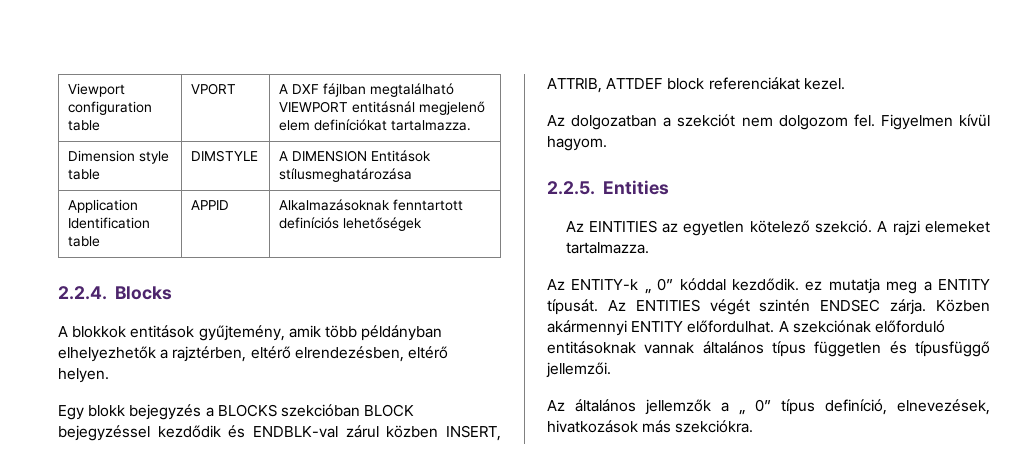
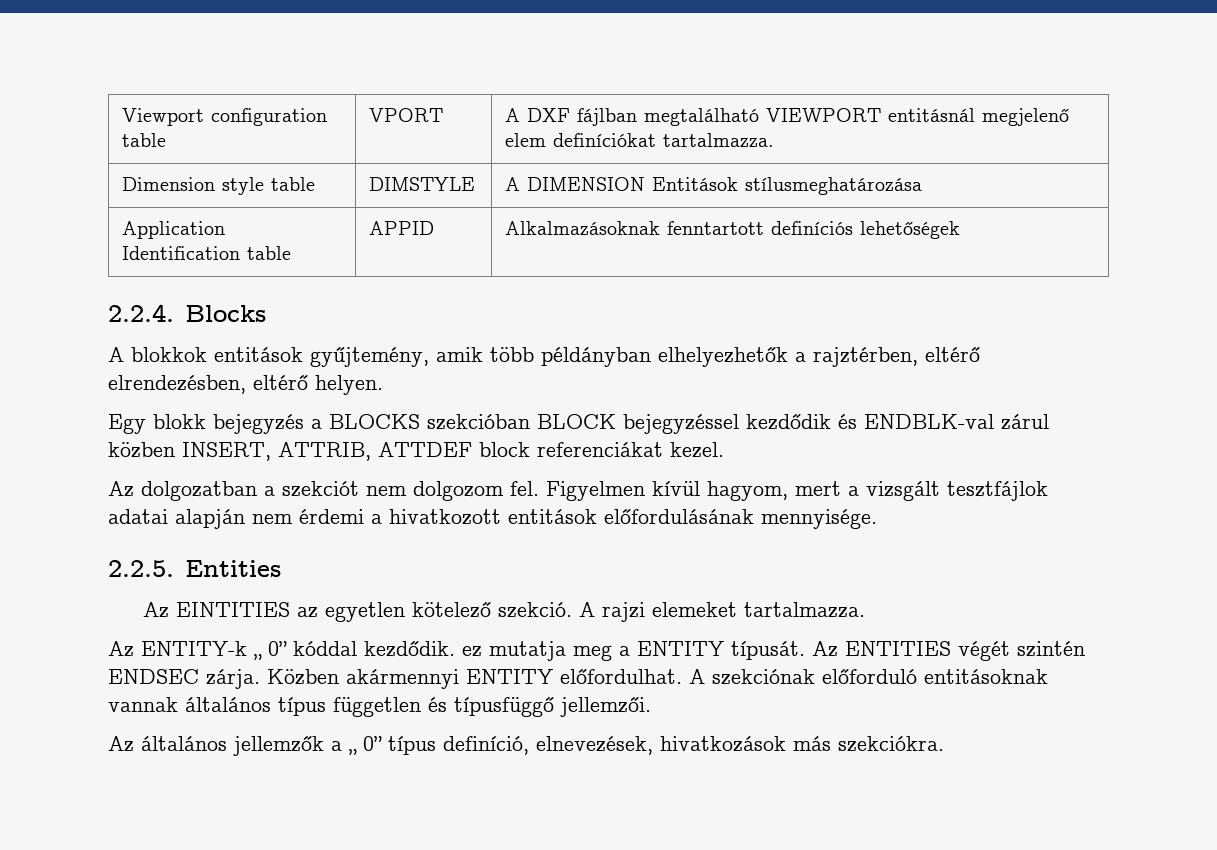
[547,136,607,151] hagyom. -> [707,481,1048,501] [108,509,877,529] hagyom, mert a vizsgált tesztfájlok adatai alapján nem érdemi a hivatkozott entitások előfordulásának mennyisége.

